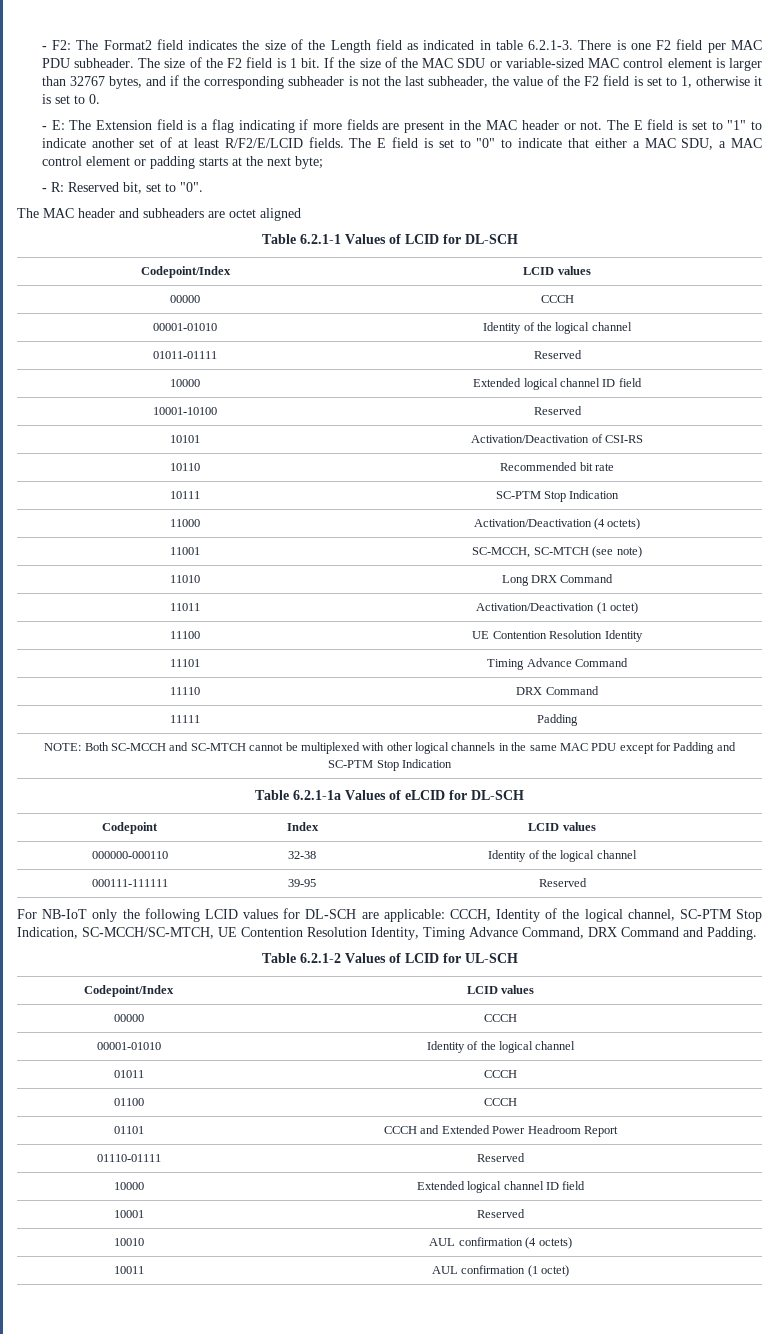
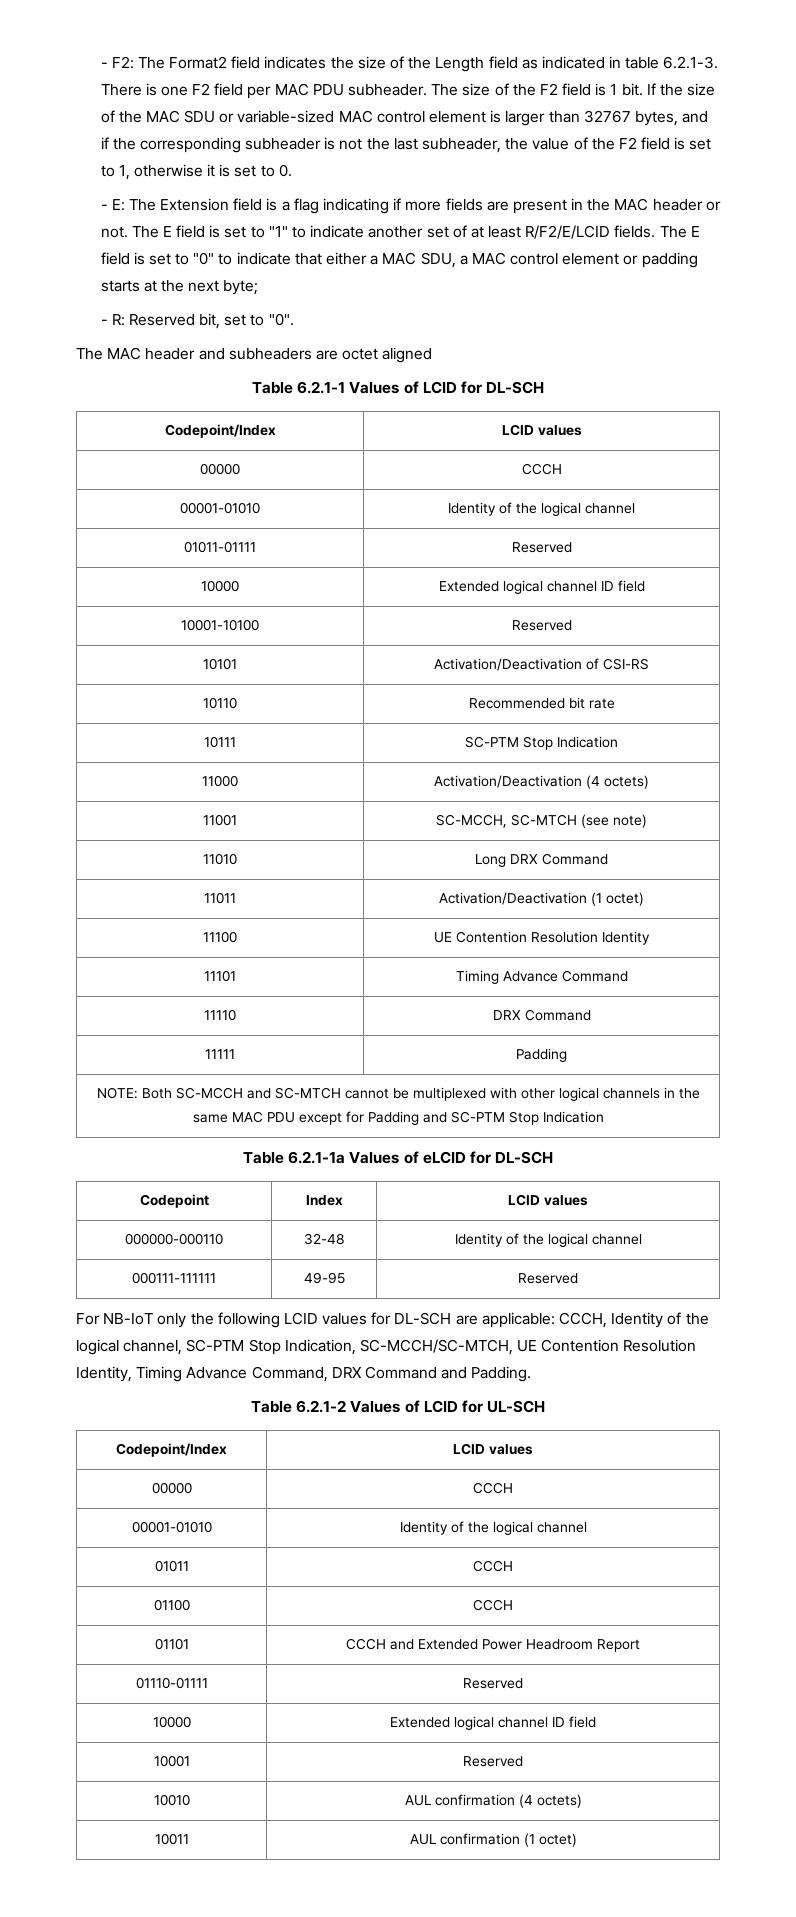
[288,851,316,859] 32-38 -> [304,1233,344,1245] 32-48
[288,879,316,887] 39-95 -> [303,1272,345,1284] 49-95

